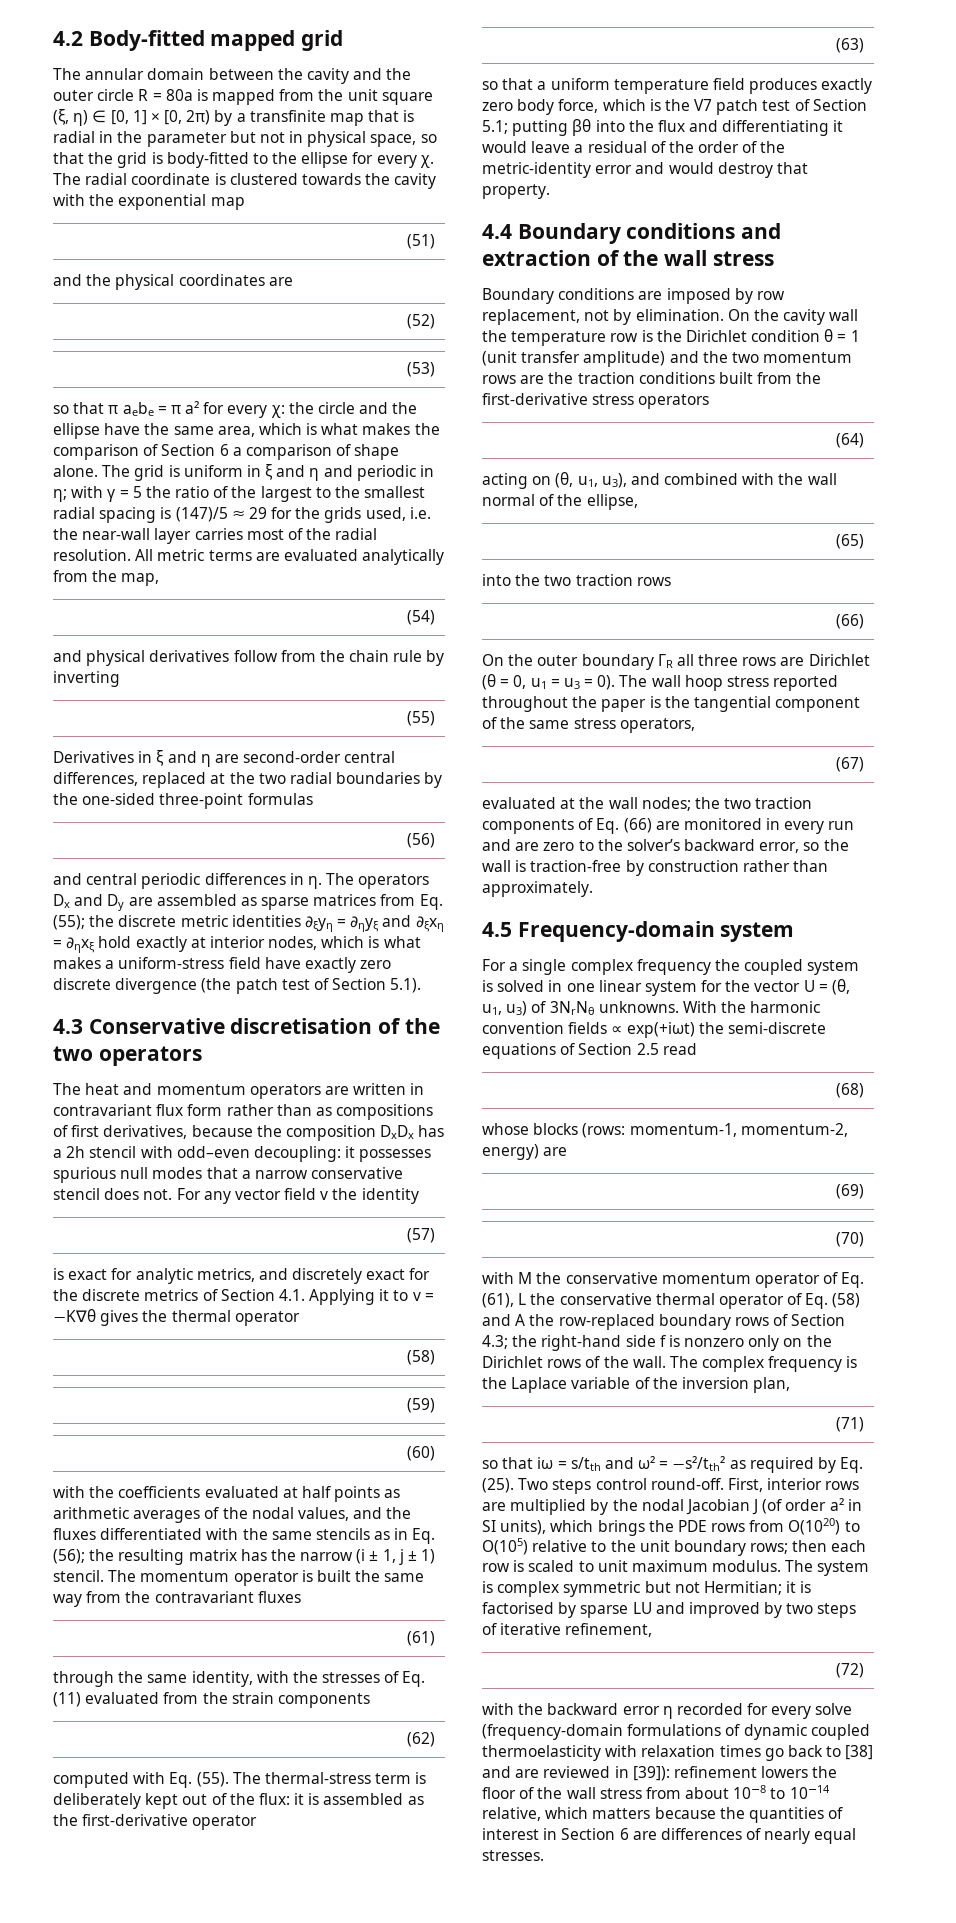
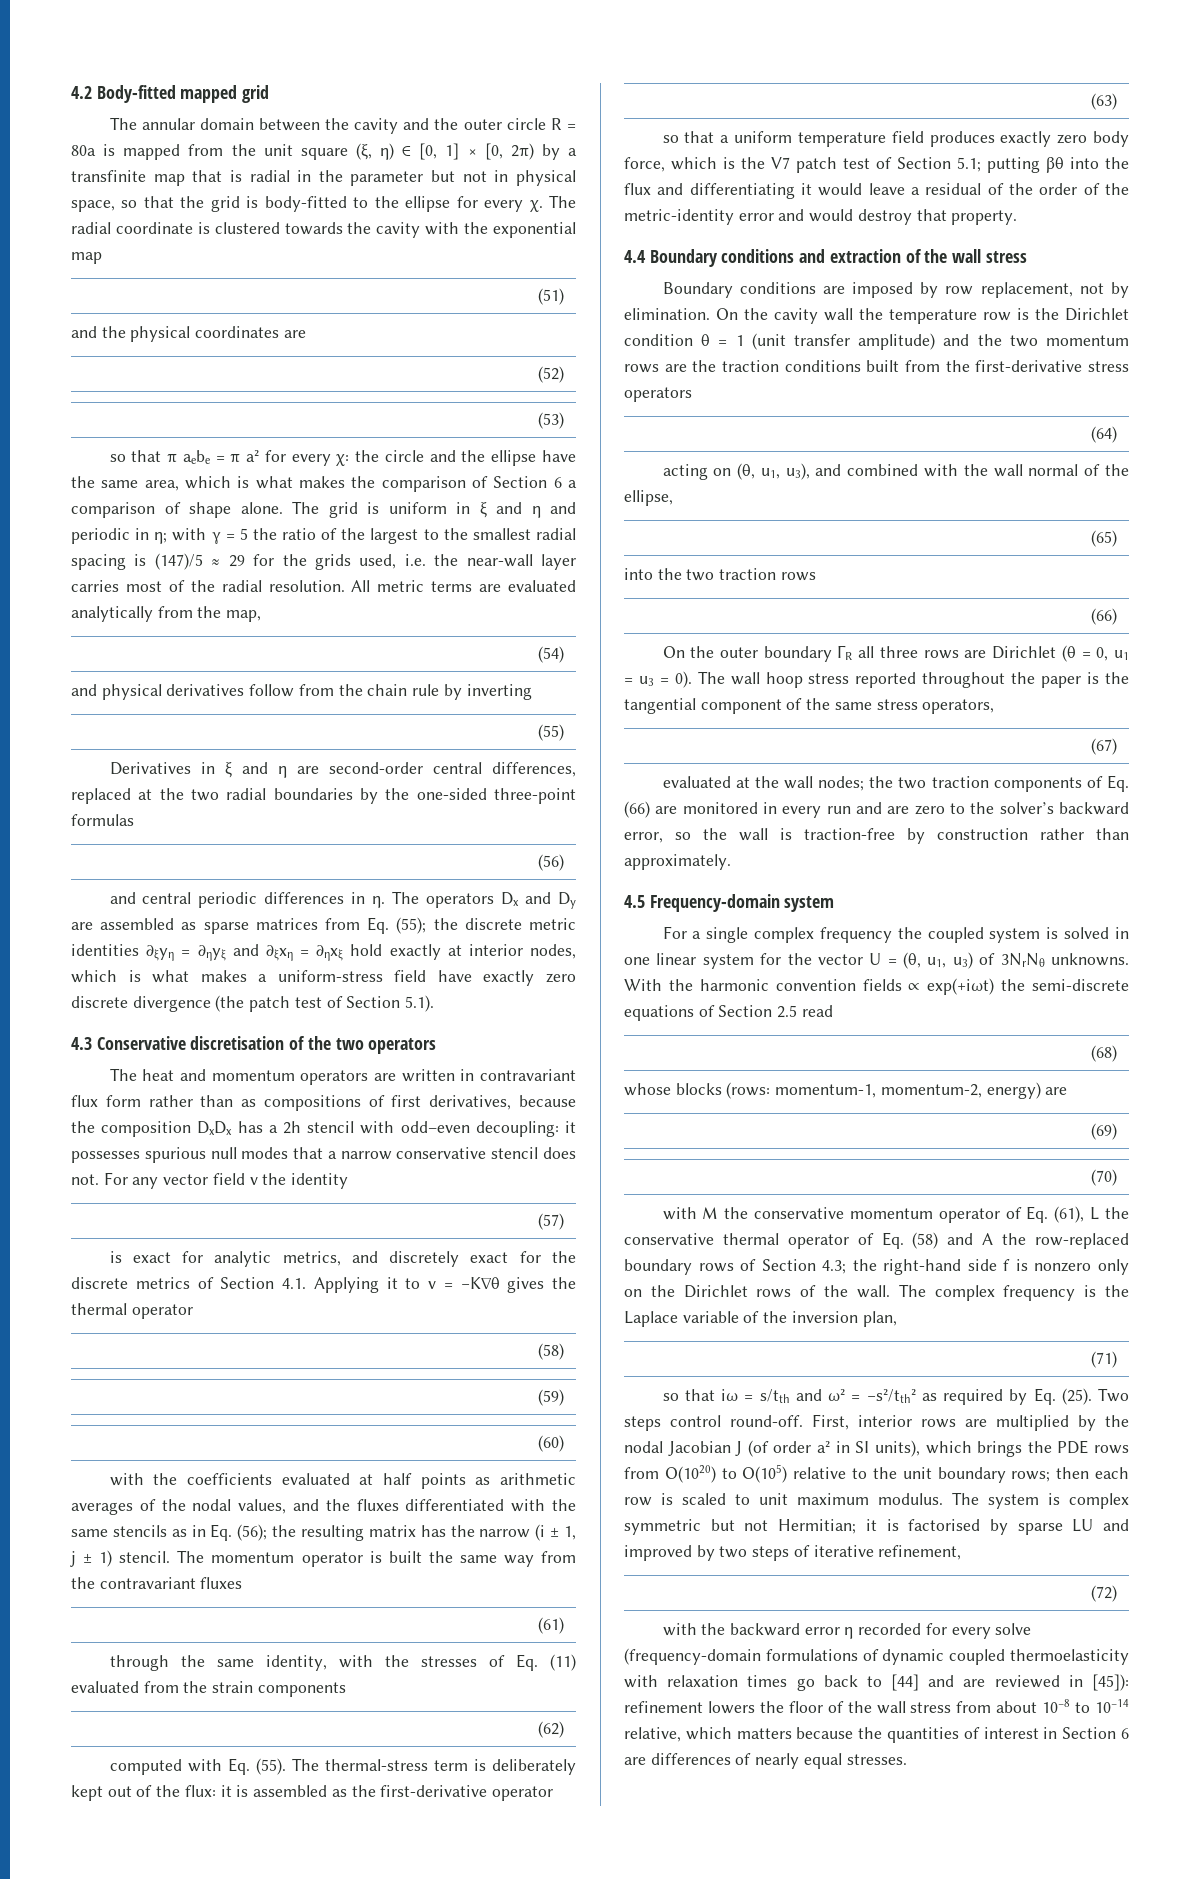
[845,1745,874,1760] [38] -> [891,1674,920,1691] [44]
[632,1766,670,1781] [39]): -> [1092,1674,1129,1691] [45]):

